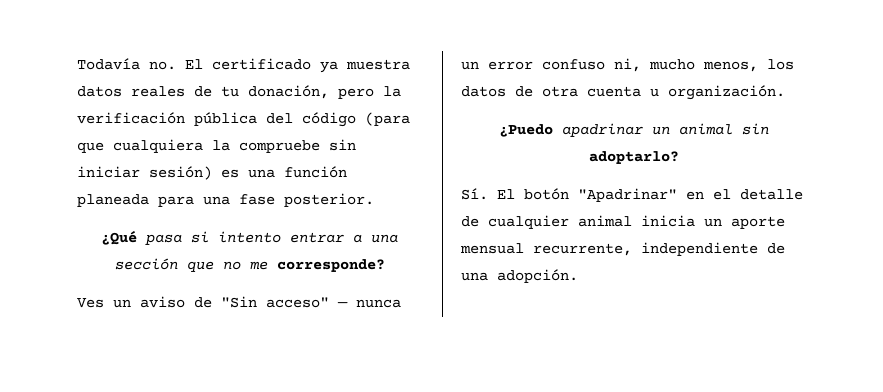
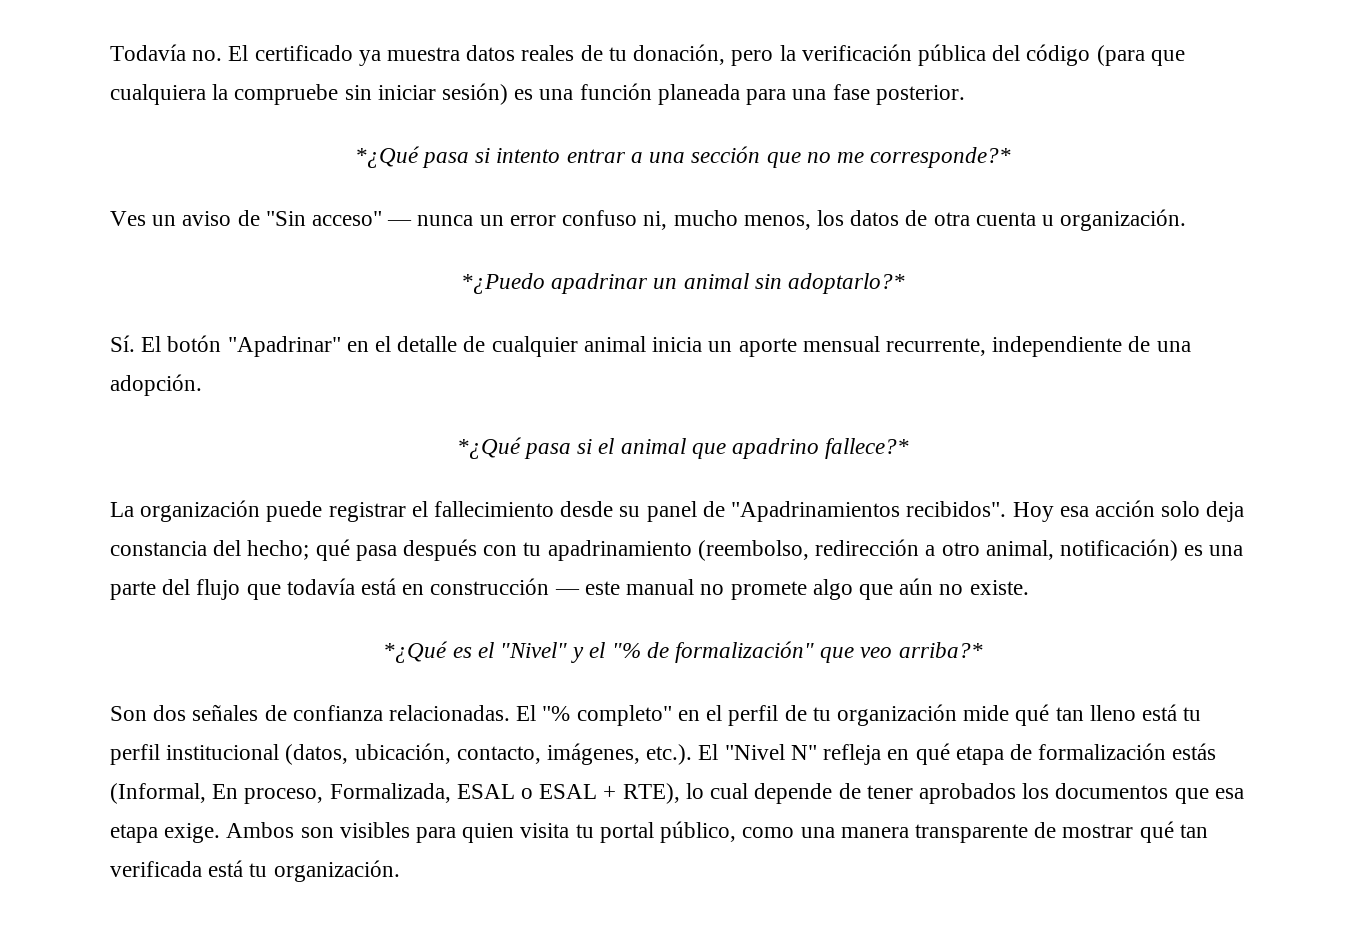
[101,230,137,245] ¿Qué -> [354,146,420,168] *¿Qué
[276,259,385,272] corresponde? -> [870,147,1012,168] corresponde?*
[498,124,553,137] ¿Puedo -> [460,273,545,294] *¿Puedo
[588,151,679,164] adoptarlo? -> [788,273,906,294] adoptarlo?*
(578, 276) none -> [456,437,910,459] [110,500,1245,522] [110,539,1244,561] [110,578,1029,600] [383,641,983,663] [110,704,1202,726] [110,743,1217,765] [110,783,1244,804] [110,821,1208,843] [110,860,400,882] // *¿Qué pasa si el animal que apadrino fallece?* // La organización puede registrar el fallecimiento desde su panel de "Apadrinamientos recibidos". Hoy esa acción solo deja constancia del hecho; qué pasa después con tu apadrinamiento (reembolso, redirección a otro animal, notificación) es una parte del flujo que todavía está en construcción — este manual no promete algo que aún no existe. // *¿Qué es el "Nivel" y el "% de formalización" que veo arriba?* // Son dos señales de confianza relacionadas. El "% completo" en el perfil de tu organización mide qué tan lleno está tu perfil institucional (datos, ubicación, contacto, imágenes, etc.). El "Nivel N" refleja en qué etapa de formalización estás (Informal, En proceso, Formalizada, ESAL o ESAL + RTE), lo cual depende de tener aprobados los documentos que esa etapa exige. Ambos son visibles para quien visita tu portal público, como una manera transparente de mostrar qué tan verificada está tu organización.

